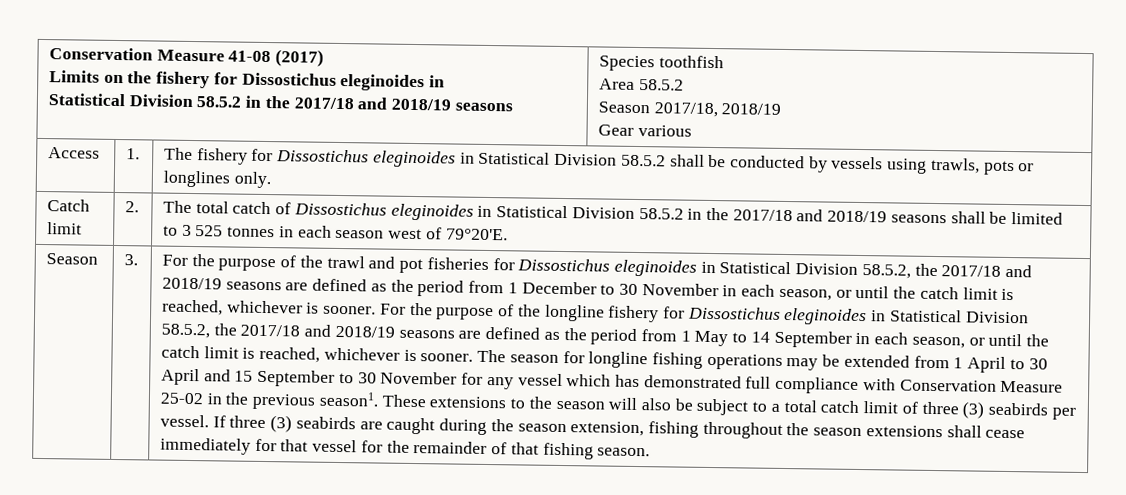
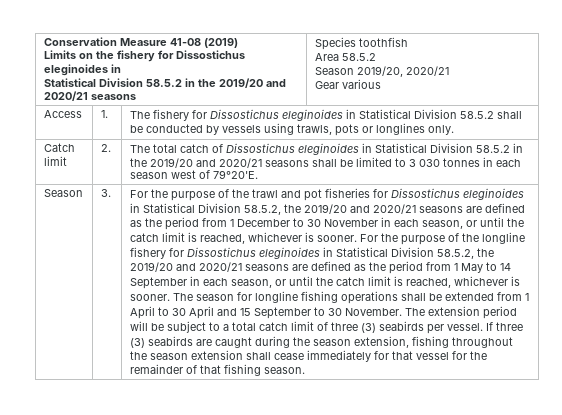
[275,49,325,67] (2017) -> [203,38,238,48] (2019)
[293,97,452,111] 2017/18 and 2018/19 -> [218,78,286,88] [43,91,88,101] 2019/20 and 2020/21
[653,102,782,118] 2017/18, 2018/19 -> [356,66,449,77] 2019/20, 2020/21
[732,209,888,223] 2017/18 and 2018/19 -> [149,158,262,168] 2019/20 and 2020/21
[195,225,224,237] 525 -> [418,159,440,167] 030
[941,264,1033,278] [162,277,223,290] 2017/18 and 2018/19 -> [303,204,416,214] 2019/20 and 2020/21
[240,324,395,338] 2017/18 and 2018/19 -> [129,262,242,272] 2019/20 and 2020/21
[786,358,819,371] may -> [400,293,426,301] shall
[380,371,1064,394] [160,391,672,411] November for any vessel which has demonstrated full compliance with Conservation Measure 25-02 in the previous season1. These extensions to the season will also -> [344,306,517,319] [129,321,148,331] November. The extension period will
[865,425,943,438] extensions -> [190,350,243,360] extension

